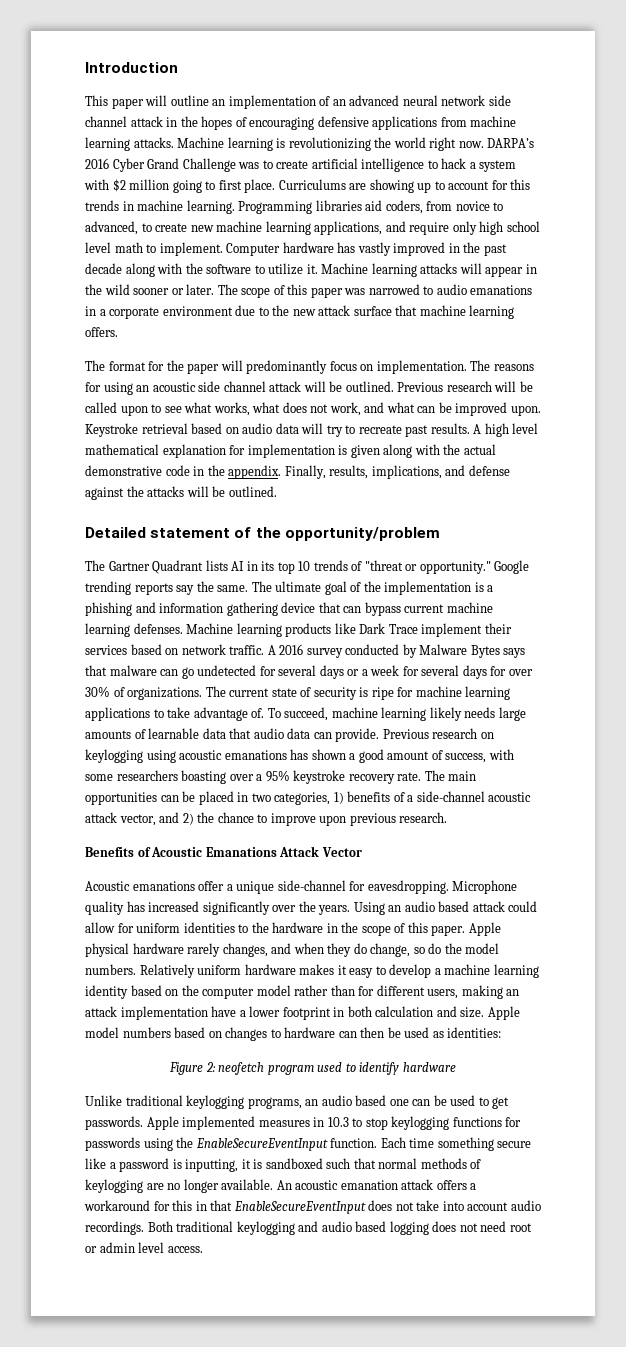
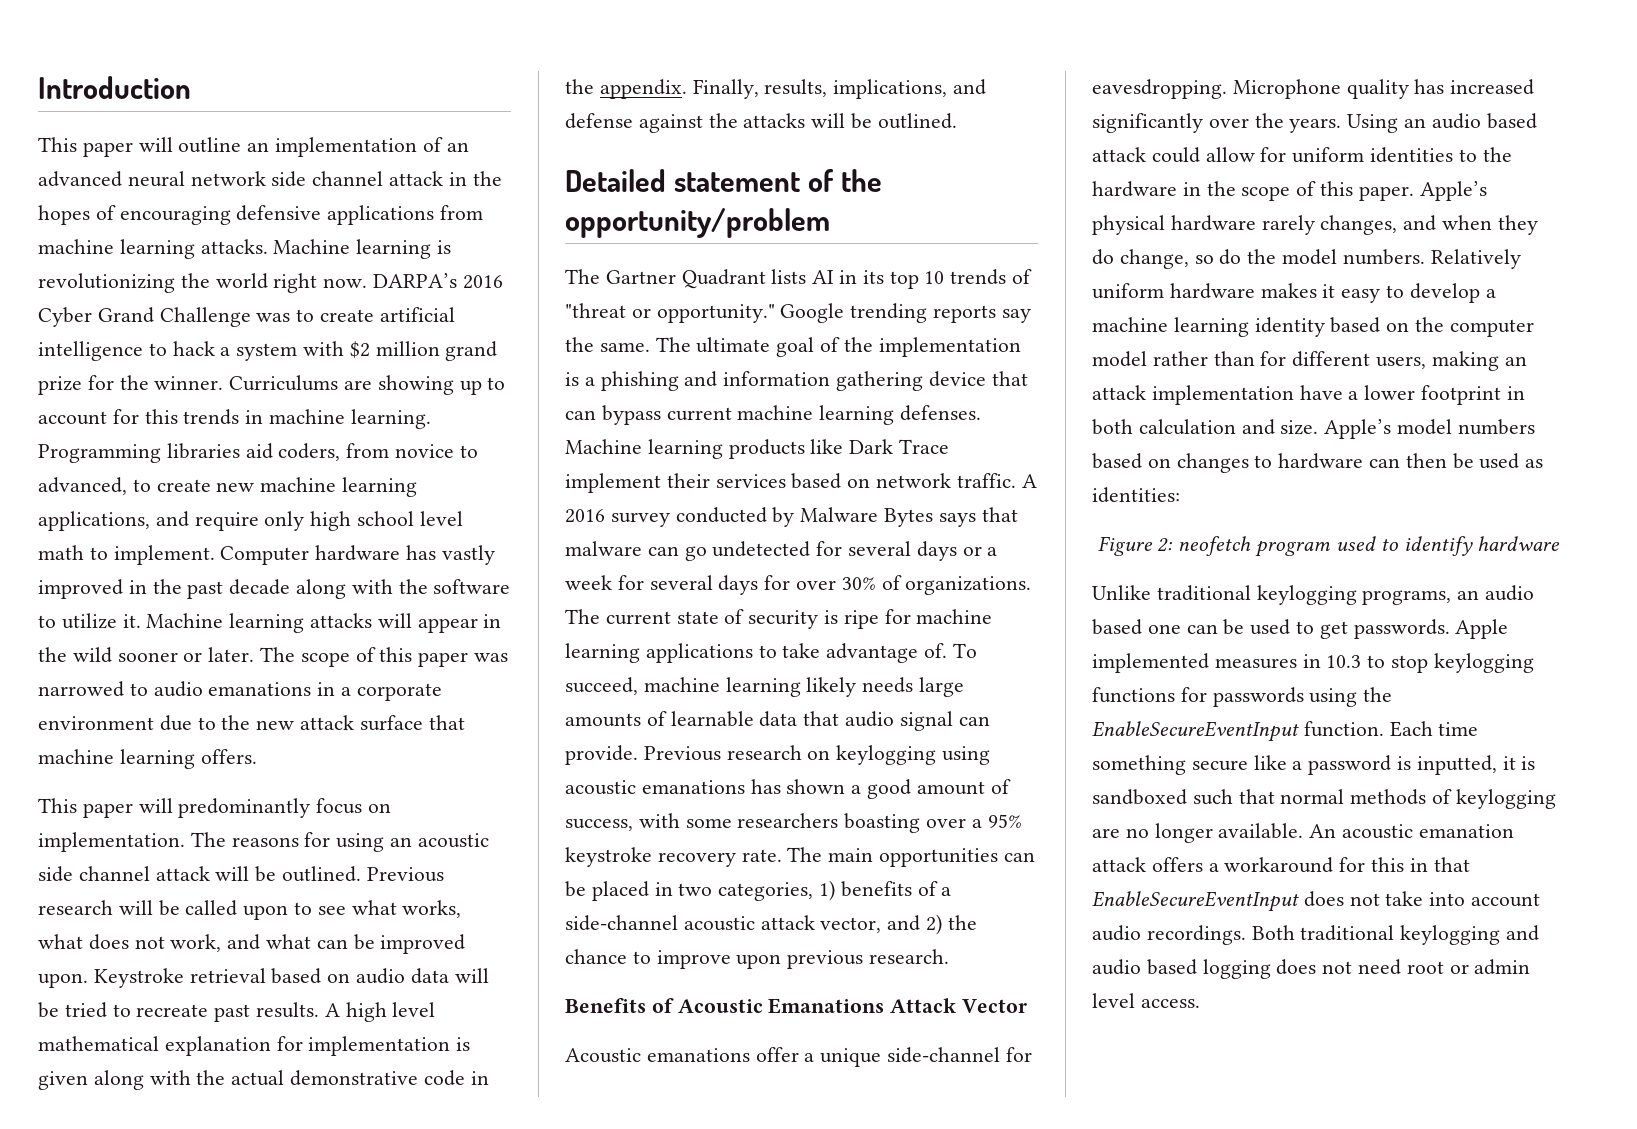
[172,179,276,193] going to first place. -> [445,341,498,361] [38,375,224,395] grand prize for the winner.
[85,360,184,371] The format for the -> [38,798,77,813] This
[326,425,343,437] try -> [38,1002,107,1018] be tried
[287,728,311,739] data -> [899,711,953,731] signal
[468,922,501,936] Apple -> [1419,181,1487,201] Apple’s
[487,1006,520,1020] Apple -> [1324,419,1392,439] Apple’s
[185,1159,239,1172] inputting, -> [1416,755,1497,775] inputted,

